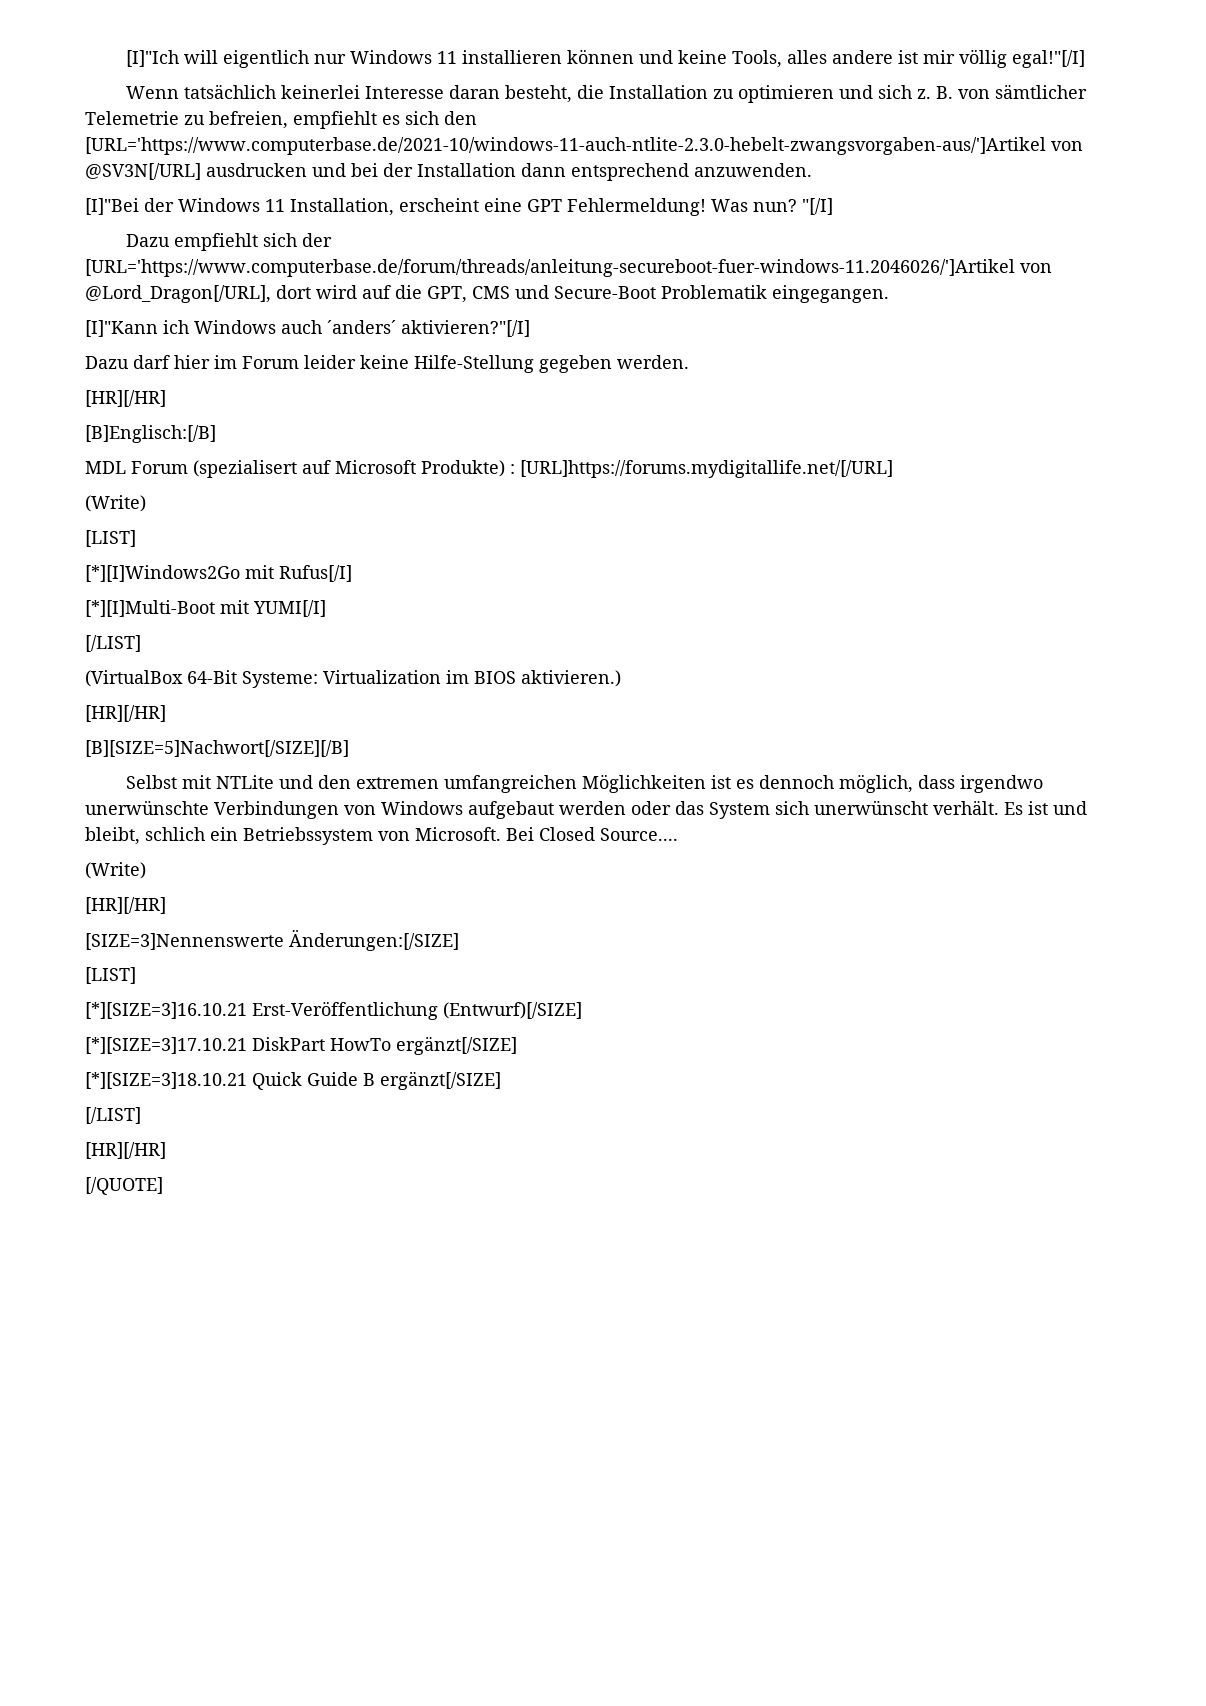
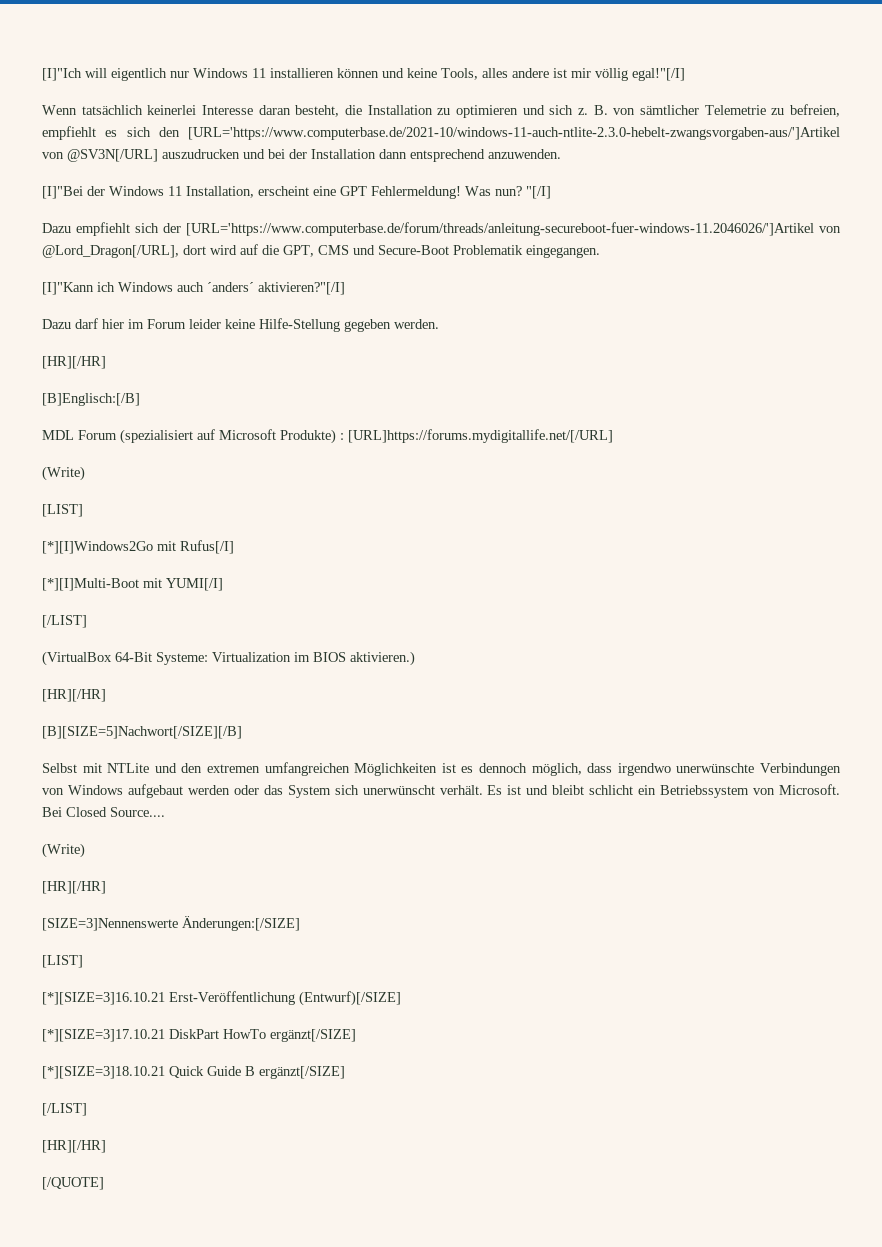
[206,163,307,177] ausdrucken -> [162,149,240,159] auszudrucken
[193,460,297,478] (spezialisert -> [120,429,193,444] (spezialisiert
[85,827,205,845] bleibt, schlich -> [552,785,634,795] bleibt schlicht

